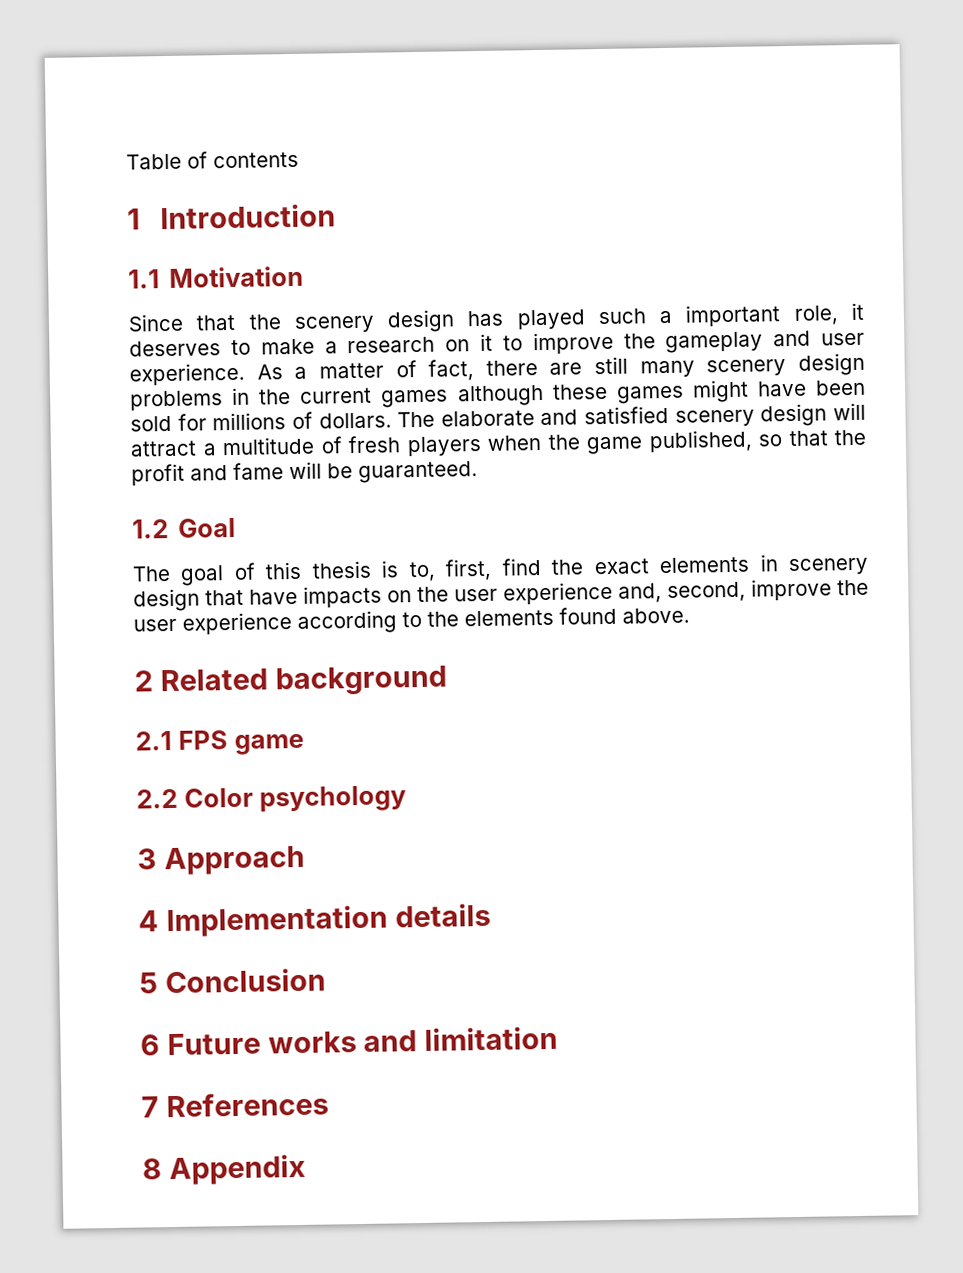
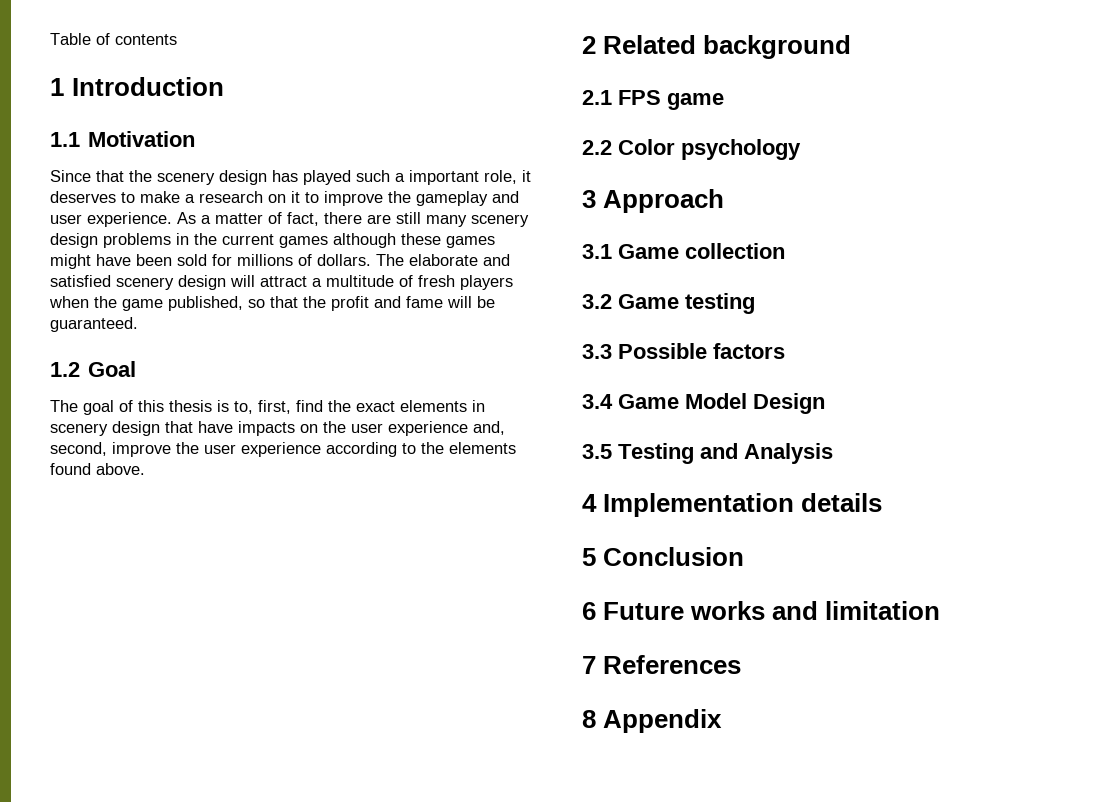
(305, 860) none -> [582,243,785,259] [582,293,755,314] [582,343,785,359] [582,393,825,414] [582,443,833,464] // 3.1 Game collection // 3.2 Game testing // 3.3 Possible factors // 3.4 Game Model Design // 3.5 Testing and Analysis

